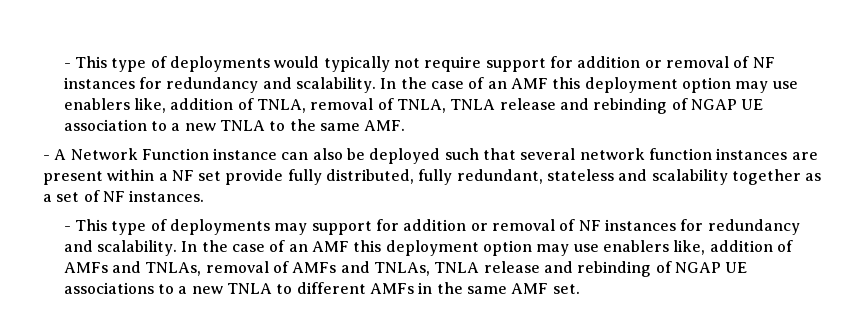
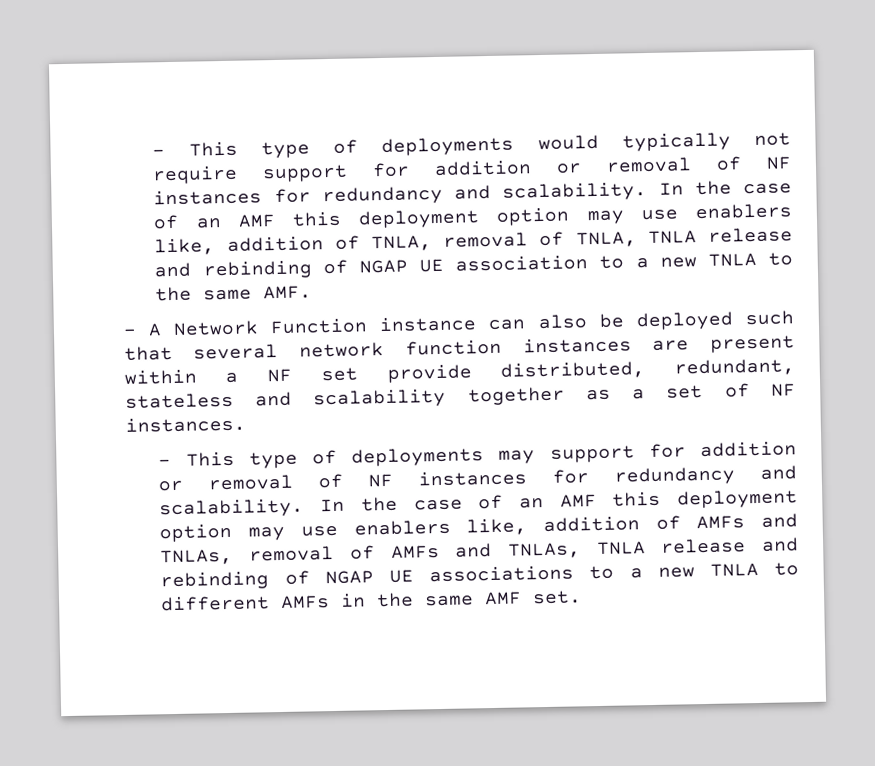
[287,169,453,185] fully distributed, fully -> [500,361,646,380] distributed,

